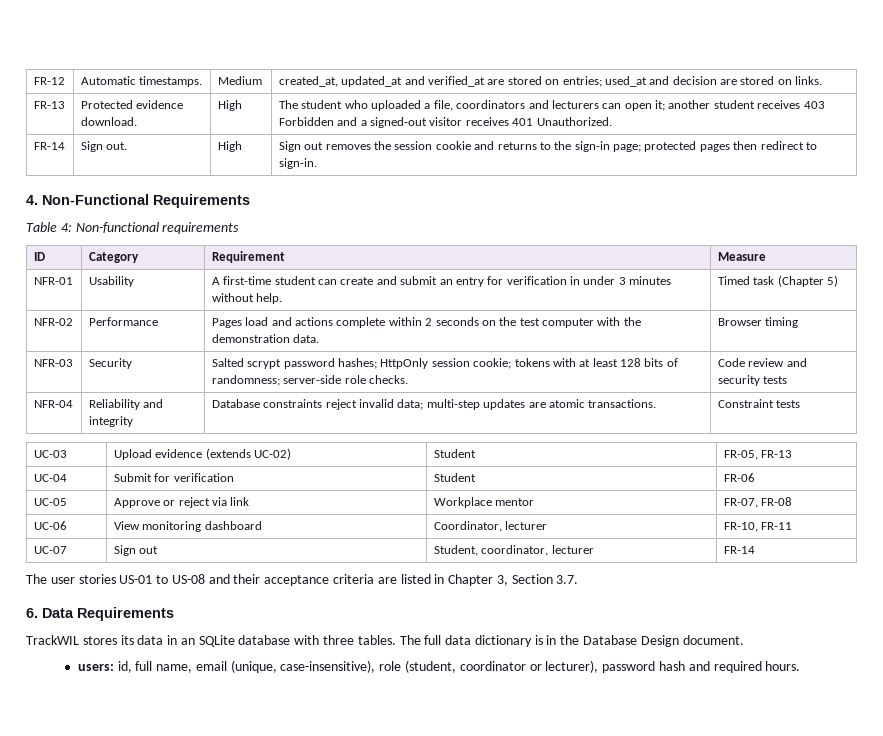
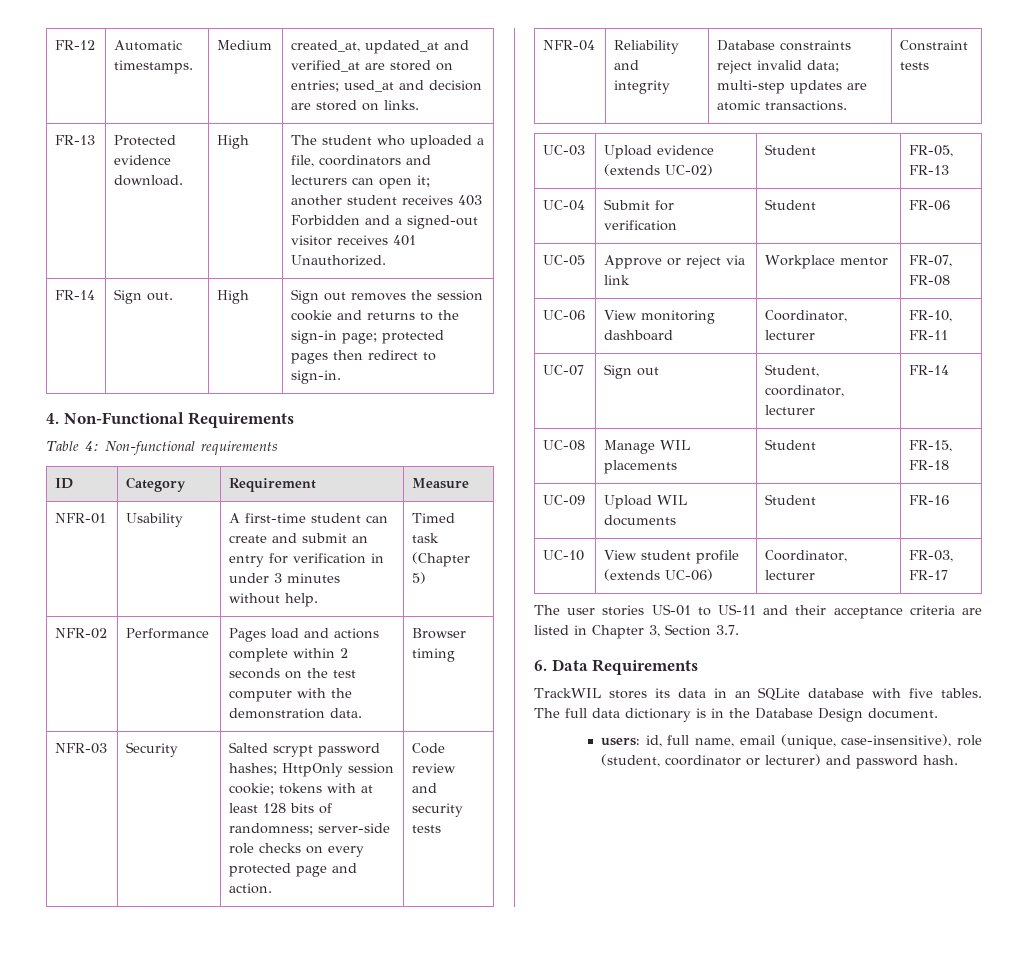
[369,375,409,384] checks. -> [259,843,365,857] [229,863,358,877] [229,883,273,894] checks on every protected page and action.
(755, 550) none -> [543,440,586,451] [604,440,691,454] [604,460,678,474] [765,439,817,450] [909,440,953,452] [909,460,950,470] [543,495,586,506] [604,495,688,509] [604,515,677,526] [765,494,817,505] [909,495,950,505] [543,550,585,561] [604,550,740,564] [604,569,714,581] [765,550,848,562] [765,570,816,580] [909,550,954,562] [909,570,949,580] // UC-08 | Manage WIL placements | Student | FR-15, FR-18 // UC-09 | Upload WIL documents | Student | FR-16 // UC-10 | View student profile (extends UC-06) | Coordinator, lecturer | FR-03, FR-17
[171,574,205,584] US-08 -> [718,604,756,615] US-11
[323,635,355,645] three -> [909,688,934,698] five
[545,660,801,673] lecturer), password hash and required hours. -> [764,754,958,769] lecturer) and password hash.

